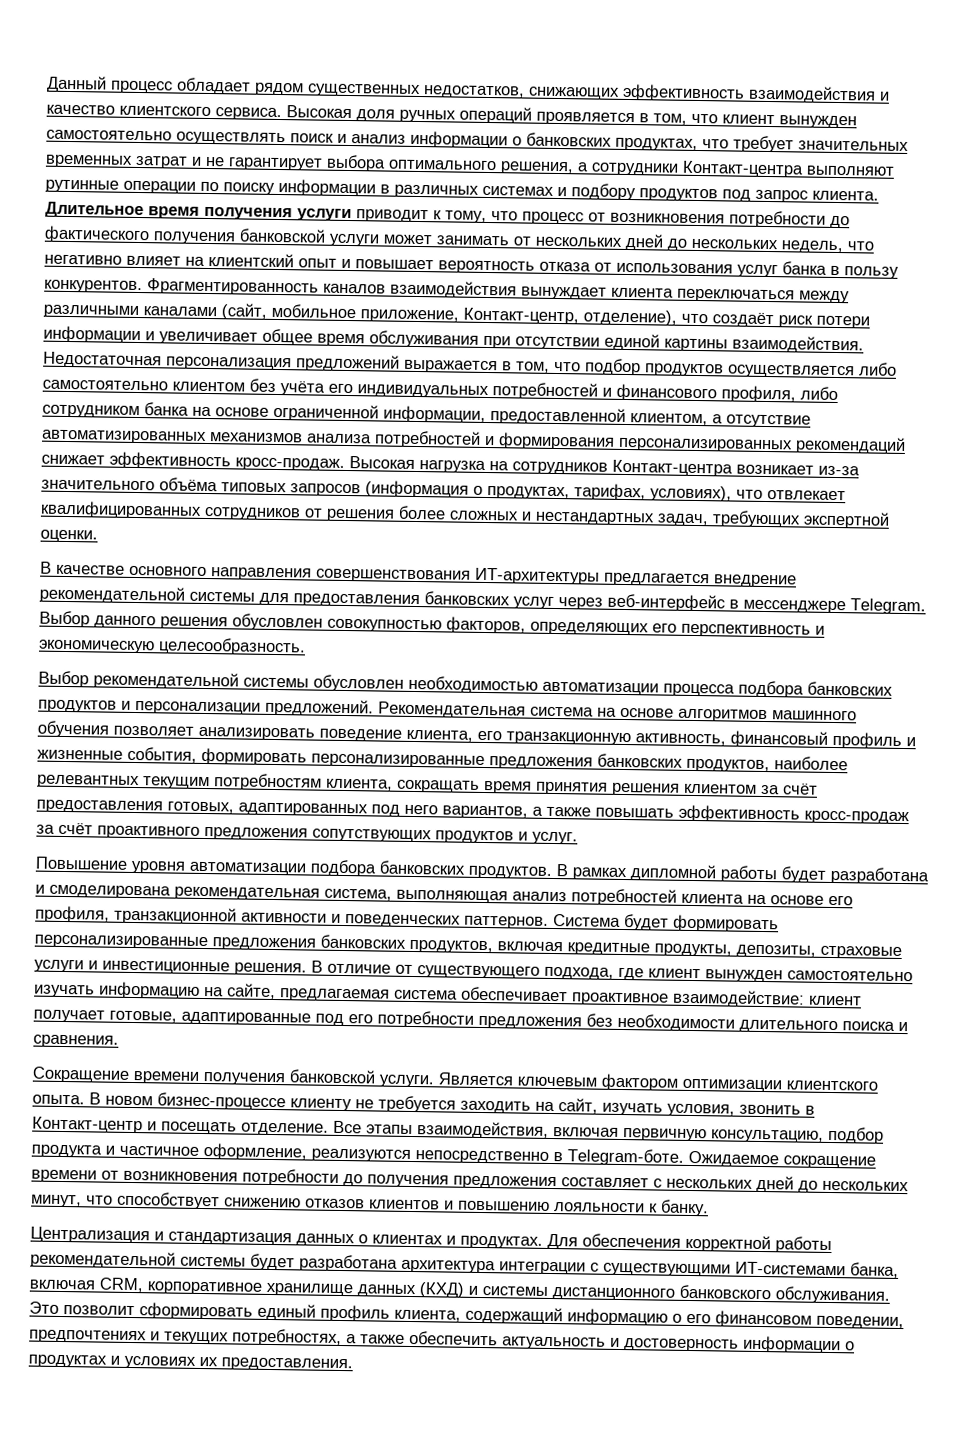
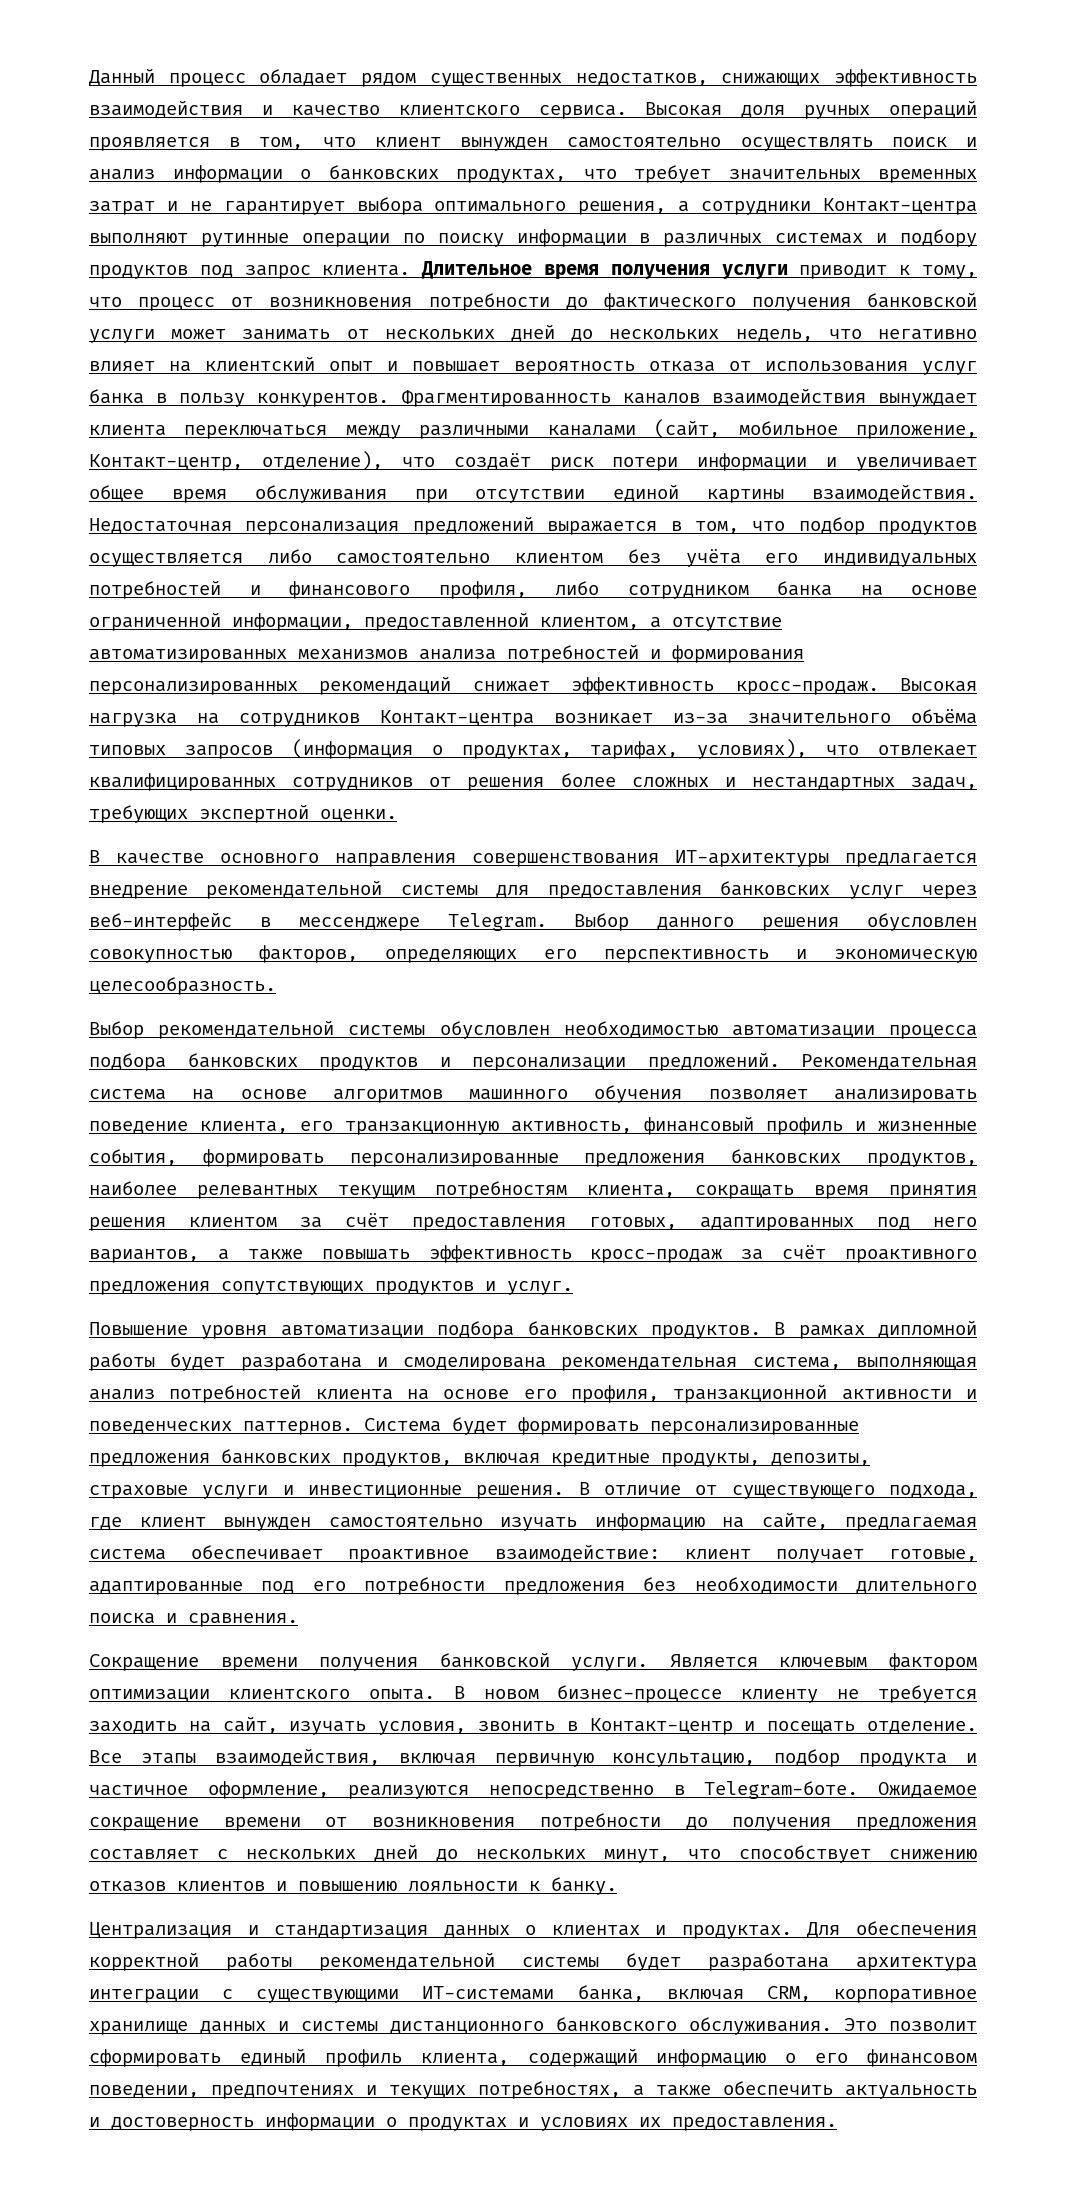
[419,1282,464,1298] (КХД) -> (266, 2027) none

